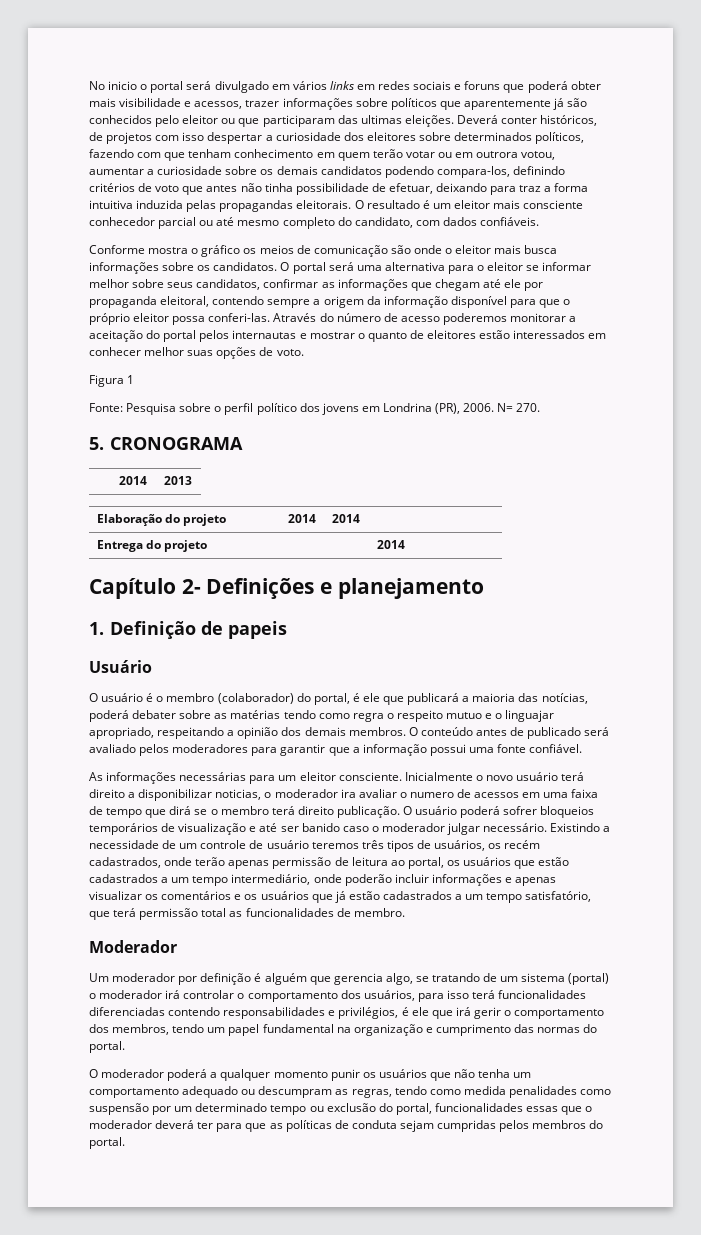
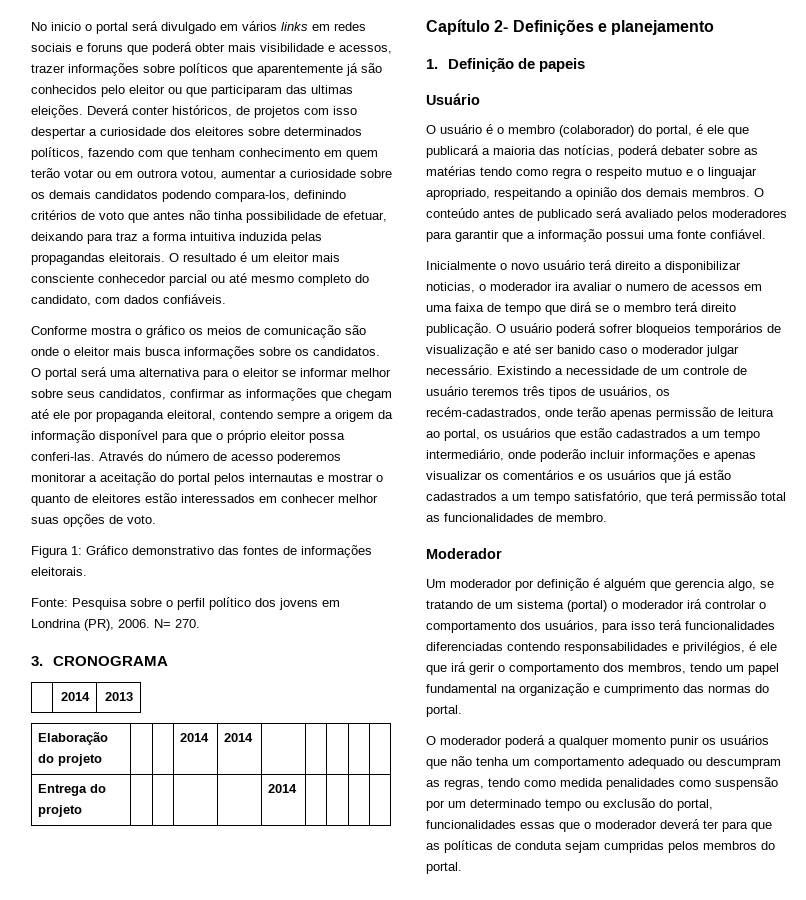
[127,375,135,384] 1 -> [71,545,372,558] [31,567,87,576] 1: Gráfico demonstrativo das fontes de informações eleitorais.
[89,437,104,450] 5. -> [31,656,43,666] 3.
[89,772,402,784] As informações necessárias para um eleitor consciente. -> (766, 234) none
[504,840,541,849] [89,857,161,868] recém cadastrados, -> [426,407,541,419] recém-cadastrados,

